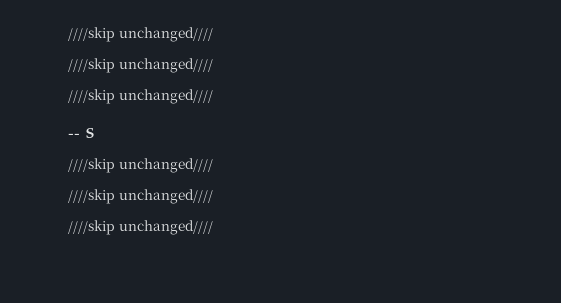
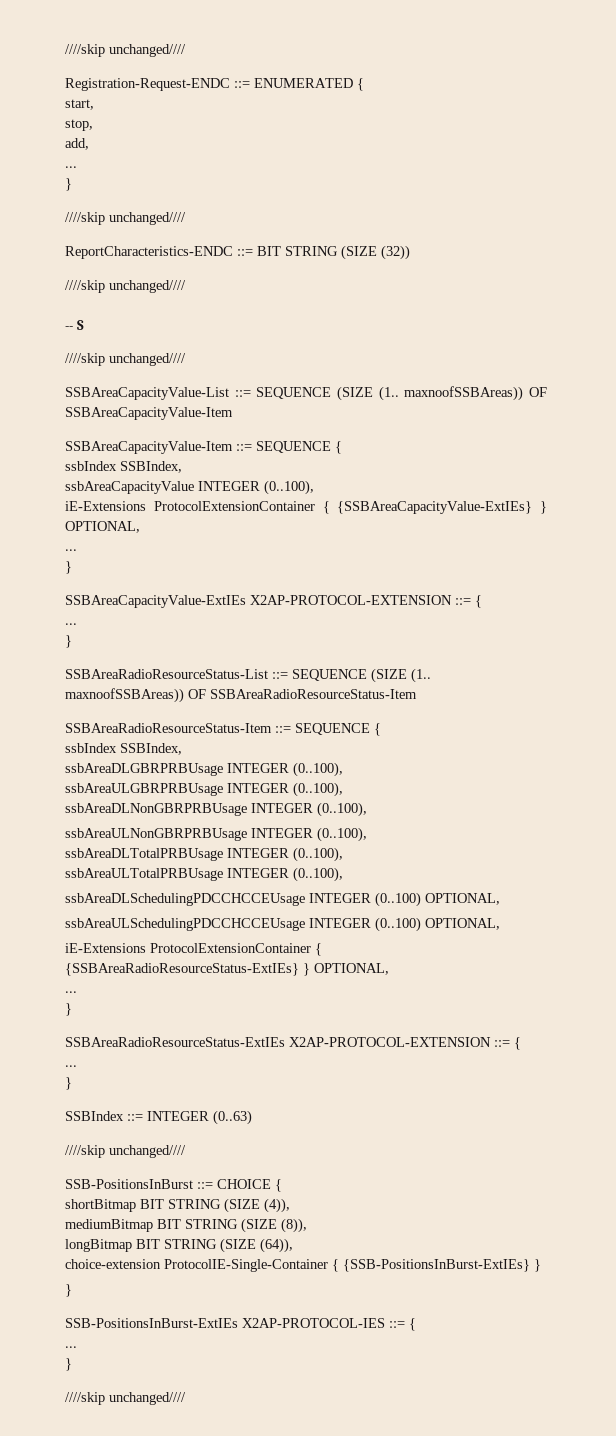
[68,27,213,42] [68,58,213,73] ////skip unchanged//// // ////skip unchanged//// -> [65,44,186,57] [65,78,364,91] [65,99,94,110] [65,119,93,131] [65,138,89,150] [65,166,77,168] [65,178,72,191] [65,212,186,225] [65,245,410,260] ////skip unchanged//// // Registration-Request-ENDC ::= ENUMERATED { // start, // stop, // add, // ... // } // ////skip unchanged//// // ReportCharacteristics-ENDC ::= BIT STRING (SIZE (32))
[68,189,213,204] ////skip unchanged//// -> [65,386,547,401] [65,407,233,420] [65,441,342,454] [65,461,182,473] [65,480,314,495] [65,501,547,514] [65,521,140,533] [65,549,77,551] [65,561,72,574] [65,595,482,608] [65,623,77,625] [65,635,72,648] [65,668,431,683] [65,688,417,703] [65,723,381,736] [65,743,182,755] [65,762,343,777] [65,782,343,797] [65,802,367,817] [65,827,367,842] [65,847,343,862] [65,867,343,882] [65,892,500,907] [65,917,500,932] [65,943,322,956] [65,963,389,976] [65,991,77,993] [65,1003,72,1016] [65,1037,521,1050] [65,1065,77,1067] [65,1077,72,1090] [65,1110,252,1125] [65,1145,186,1158] [65,1179,282,1192] [65,1198,290,1213] [65,1218,307,1233] [65,1238,293,1253] [65,1259,541,1272] [65,1284,72,1297] [65,1318,416,1331] [65,1346,77,1348] [65,1358,72,1371] SSBAreaCapacityValue-List ::= SEQUENCE (SIZE (1.. maxnoofSSBAreas)) OF SSBAreaCapacityValue-Item // SSBAreaCapacityValue-Item ::= SEQUENCE { // ssbIndex SSBIndex, // ssbAreaCapacityValue INTEGER (0..100), // iE-Extensions ProtocolExtensionContainer { {SSBAreaCapacityValue-ExtIEs} } OPTIONAL, // ... // } // SSBAreaCapacityValue-ExtIEs X2AP-PROTOCOL-EXTENSION ::= { // ... // } // SSBAreaRadioResourceStatus-List ::= SEQUENCE (SIZE (1.. maxnoofSSBAreas)) OF SSBAreaRadioResourceStatus-Item // SSBAreaRadioResourceStatus-Item ::= SEQUENCE { // ssbIndex SSBIndex, // ssbAreaDLGBRPRBUsage INTEGER (0..100), // ssbAreaULGBRPRBUsage INTEGER (0..100), // ssbAreaDLNonGBRPRBUsage INTEGER (0..100), // ssbAreaULNonGBRPRBUsage INTEGER (0..100), // ssbAreaDLTotalPRBUsage INTEGER (0..100), // ssbAreaULTotalPRBUsage INTEGER (0..100), // ssbAreaDLSchedulingPDCCHCCEUsage INTEGER (0..100) OPTIONAL, // ssbAreaULSchedulingPDCCHCCEUsage INTEGER (0..100) OPTIONAL, // iE-Extensions ProtocolExtensionContainer { {SSBAreaRadioResourceStatus-ExtIEs} } OPTIONAL, // ... // } // SSBAreaRadioResourceStatus-ExtIEs X2AP-PROTOCOL-EXTENSION ::= { // ... // } // SSBIndex ::= INTEGER (0..63) // ////skip unchanged//// // SSB-PositionsInBurst ::= CHOICE { // shortBitmap BIT STRING (SIZE (4)), // mediumBitmap BIT STRING (SIZE (8)), // longBitmap BIT STRING (SIZE (64)), // choice-extension ProtocolIE-Single-Container { {SSB-PositionsInBurst-ExtIEs} } // } // SSB-PositionsInBurst-ExtIEs X2AP-PROTOCOL-IES ::= { // ... // }

